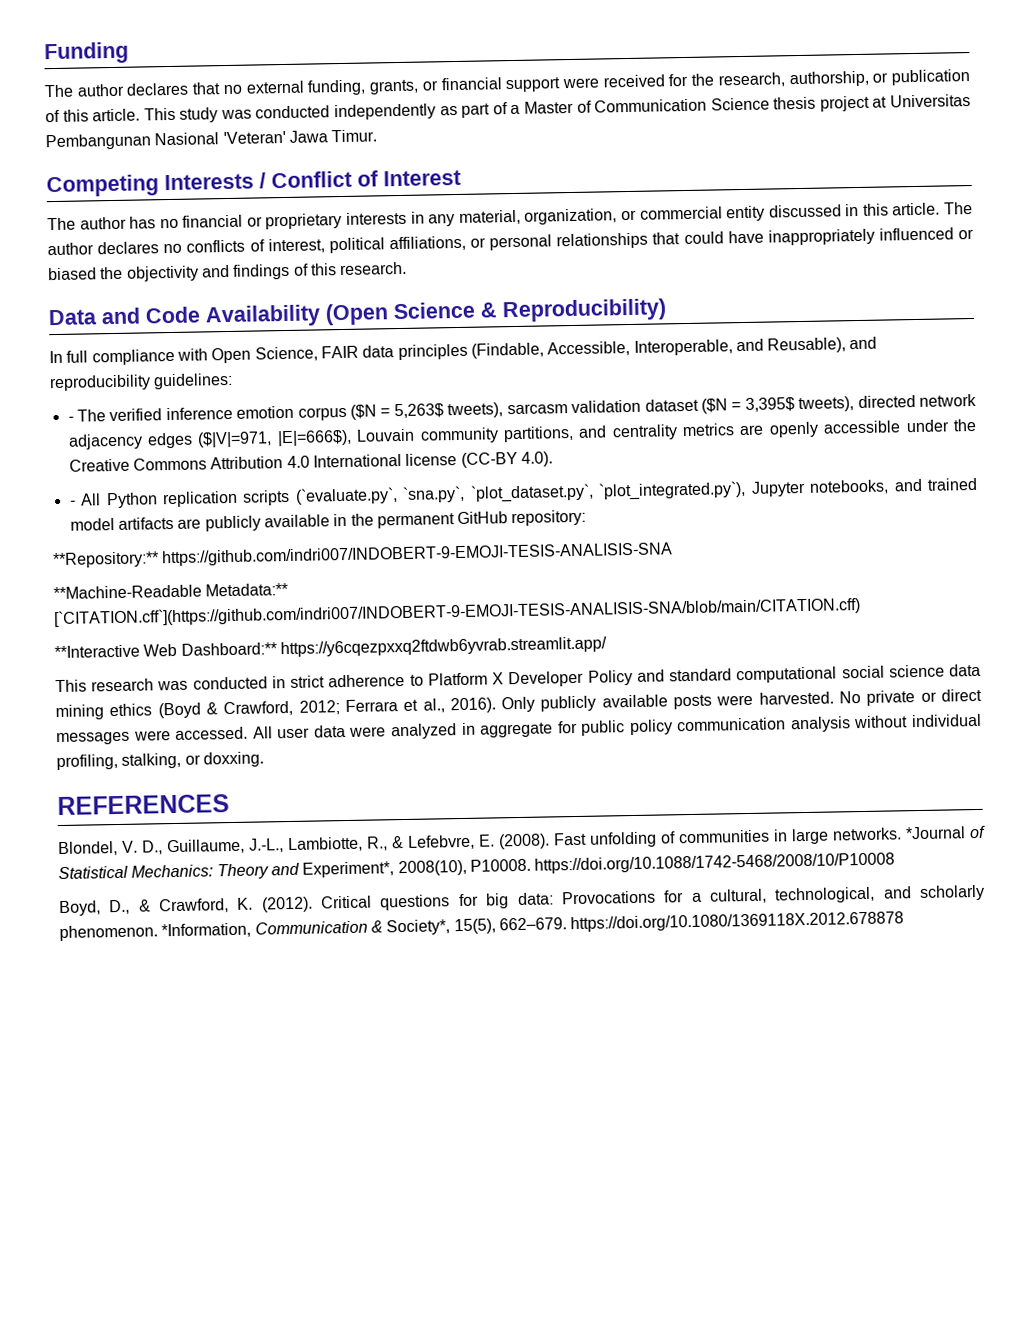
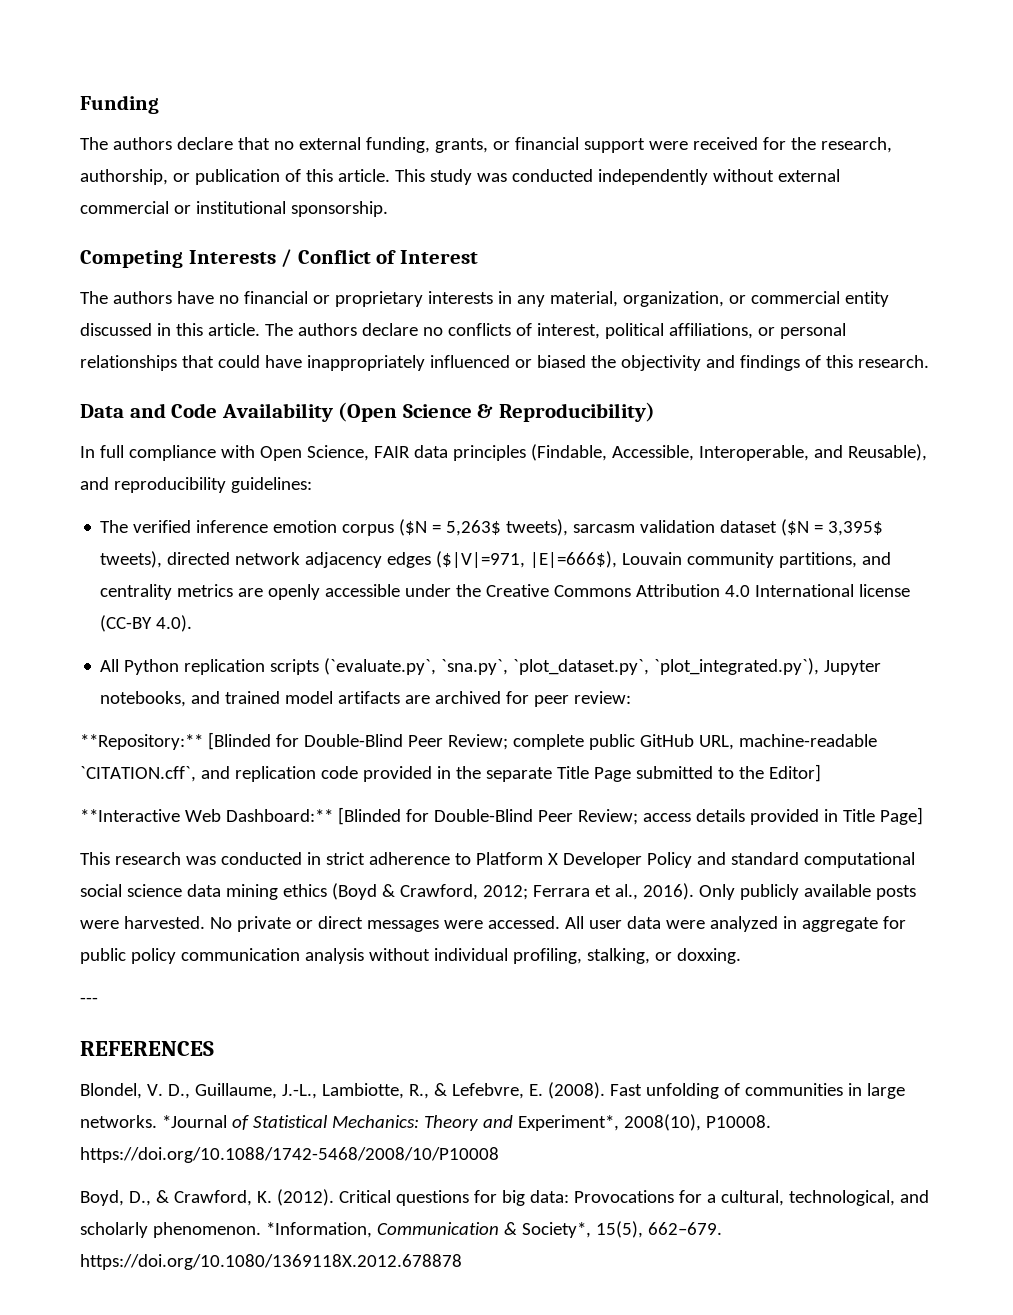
[76,82,190,97] author declares -> [112,137,233,150] authors declare
[439,94,971,118] [45,129,378,151] as part of a Master of Communication Science thesis project at Universitas Pembangunan Nasional 'Veteran' Jawa Timur. -> [712,169,840,182] [80,201,388,217] without external commercial or institutional sponsorship.
[79,216,157,230] author has -> [112,291,214,304] authors have
[47,241,160,256] author declares -> [297,323,418,336] authors declare
[67,416,74,422] - -> (312, 485) none
[69,500,76,506] - -> (193, 623) none
[204,509,587,532] [53,542,674,569] [53,582,289,600] [54,597,861,628] [54,636,607,659] publicly available in the permanent GitHub repository: // **Repository:** https://github.com/indri007/INDOBERT-9-EMOJI-TESIS-ANALISIS-SNA // **Machine-Readable Metadata:** [`CITATION.cff`](https://github.com/indri007/INDOBERT-9-EMOJI-TESIS-ANALISIS-SNA/blob/main/CITATION.cff) // **Interactive Web Dashboard:** https://y6cqezpxxq2ftdwb6yvrab.streamlit.app/ -> [435,691,632,707] [80,732,877,750] [80,764,821,782] [80,807,923,825] archived for peer review: // **Repository:** [Blinded for Double-Blind Peer Review; complete public GitHub URL, machine-readable `CITATION.cff`, and replication code provided in the separate Title Page submitted to the Editor] // **Interactive Web Dashboard:** [Blinded for Double-Blind Peer Review; access details provided in Title Page]
(264, 759) none -> [80,997,98,1004] // ---

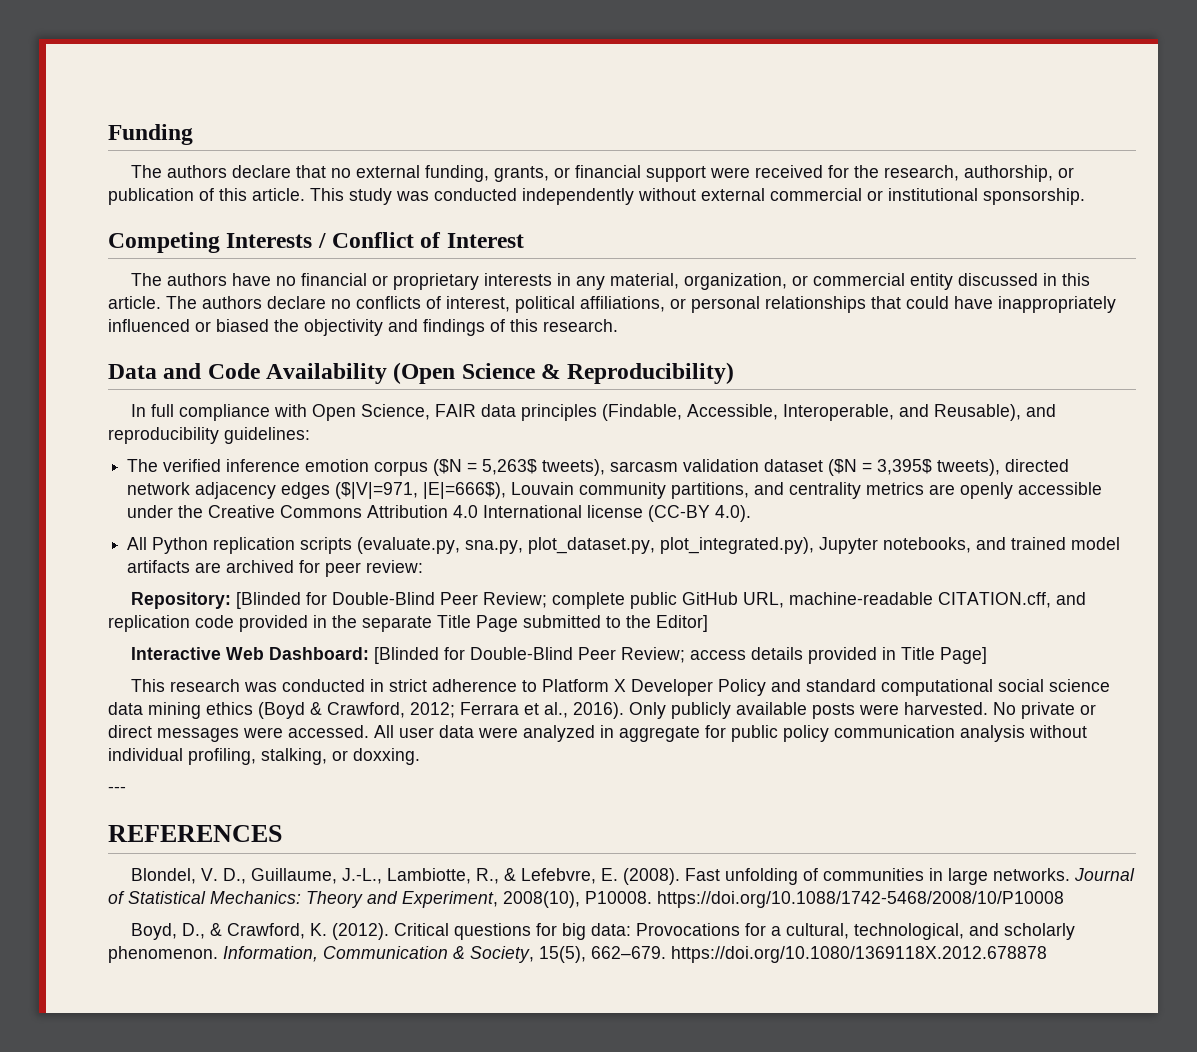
[324,658,820,675] (`evaluate.py`, `sna.py`, `plot_dataset.py`, `plot_integrated.py`), -> [357,537,815,554] (evaluate.py, sna.py, plot_dataset.py, plot_integrated.py),
[80,734,203,750] **Repository:** -> [130,592,231,609] Repository:
[80,766,196,782] `CITATION.cff`, -> [937,592,1051,608] CITATION.cff,
[80,809,333,822] **Interactive Web Dashboard:** -> [130,647,369,660] Interactive Web Dashboard:
[161,1115,227,1128] *Journal -> [1073,868,1135,881] Journal
[517,1115,619,1131] Experiment*, -> [402,891,498,908] Experiment,
[265,1222,372,1238] *Information, -> [223,946,318,962] Information,
[521,1222,591,1238] Society*, -> [470,946,534,963] Society,

